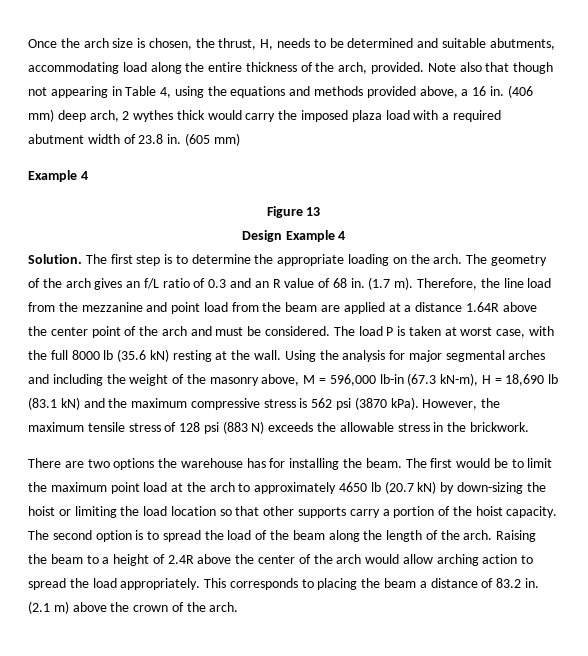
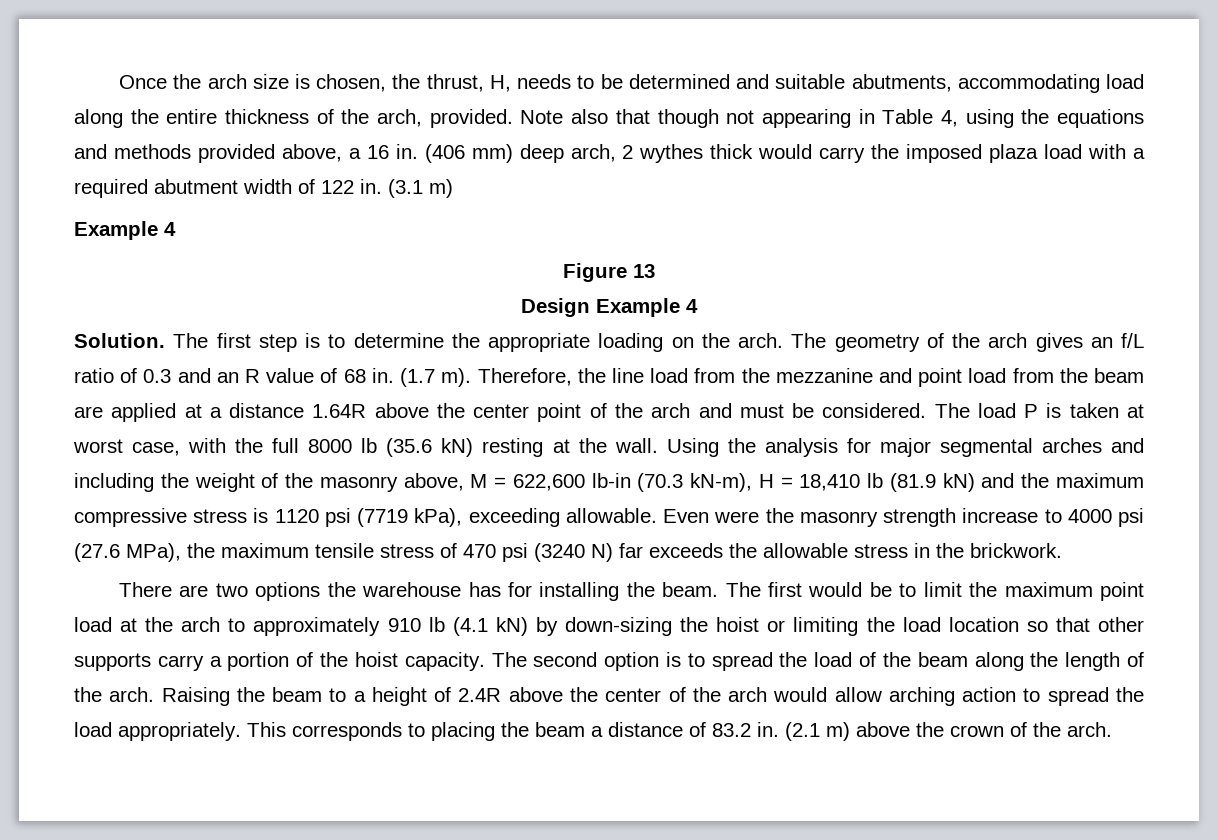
[138,133,240,146] 23.8 in. (605 mm) -> [321,179,453,198] 122 in. (3.1 m)
[329,373,559,386] [28,397,57,410] 596,000 lb-in (67.3 kN-m), H = 18,690 lb (83.1 -> [512,473,936,492] 622,600 lb-in (70.3 kN-m), H = 18,410 lb (81.9
[311,397,478,410] 562 psi (3870 kPa). However, -> [274,508,1145,527] [74,543,181,562] 1120 psi (7719 kPa), exceeding allowable. Even were the masonry strength increase to 4000 psi (27.6 MPa),
[179,421,265,434] 128 psi (883 N) -> [463,543,643,562] 470 psi (3240 N) far
[339,481,414,494] 4650 lb (20.7 -> [387,617,488,636] 910 lb (4.1

